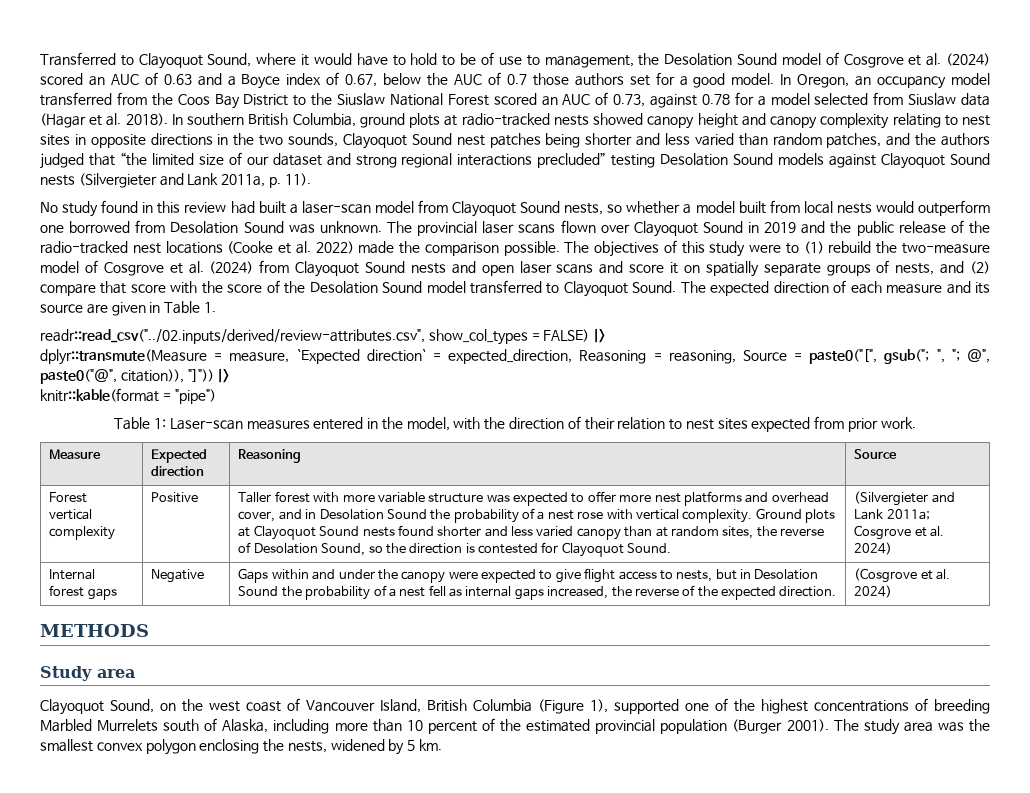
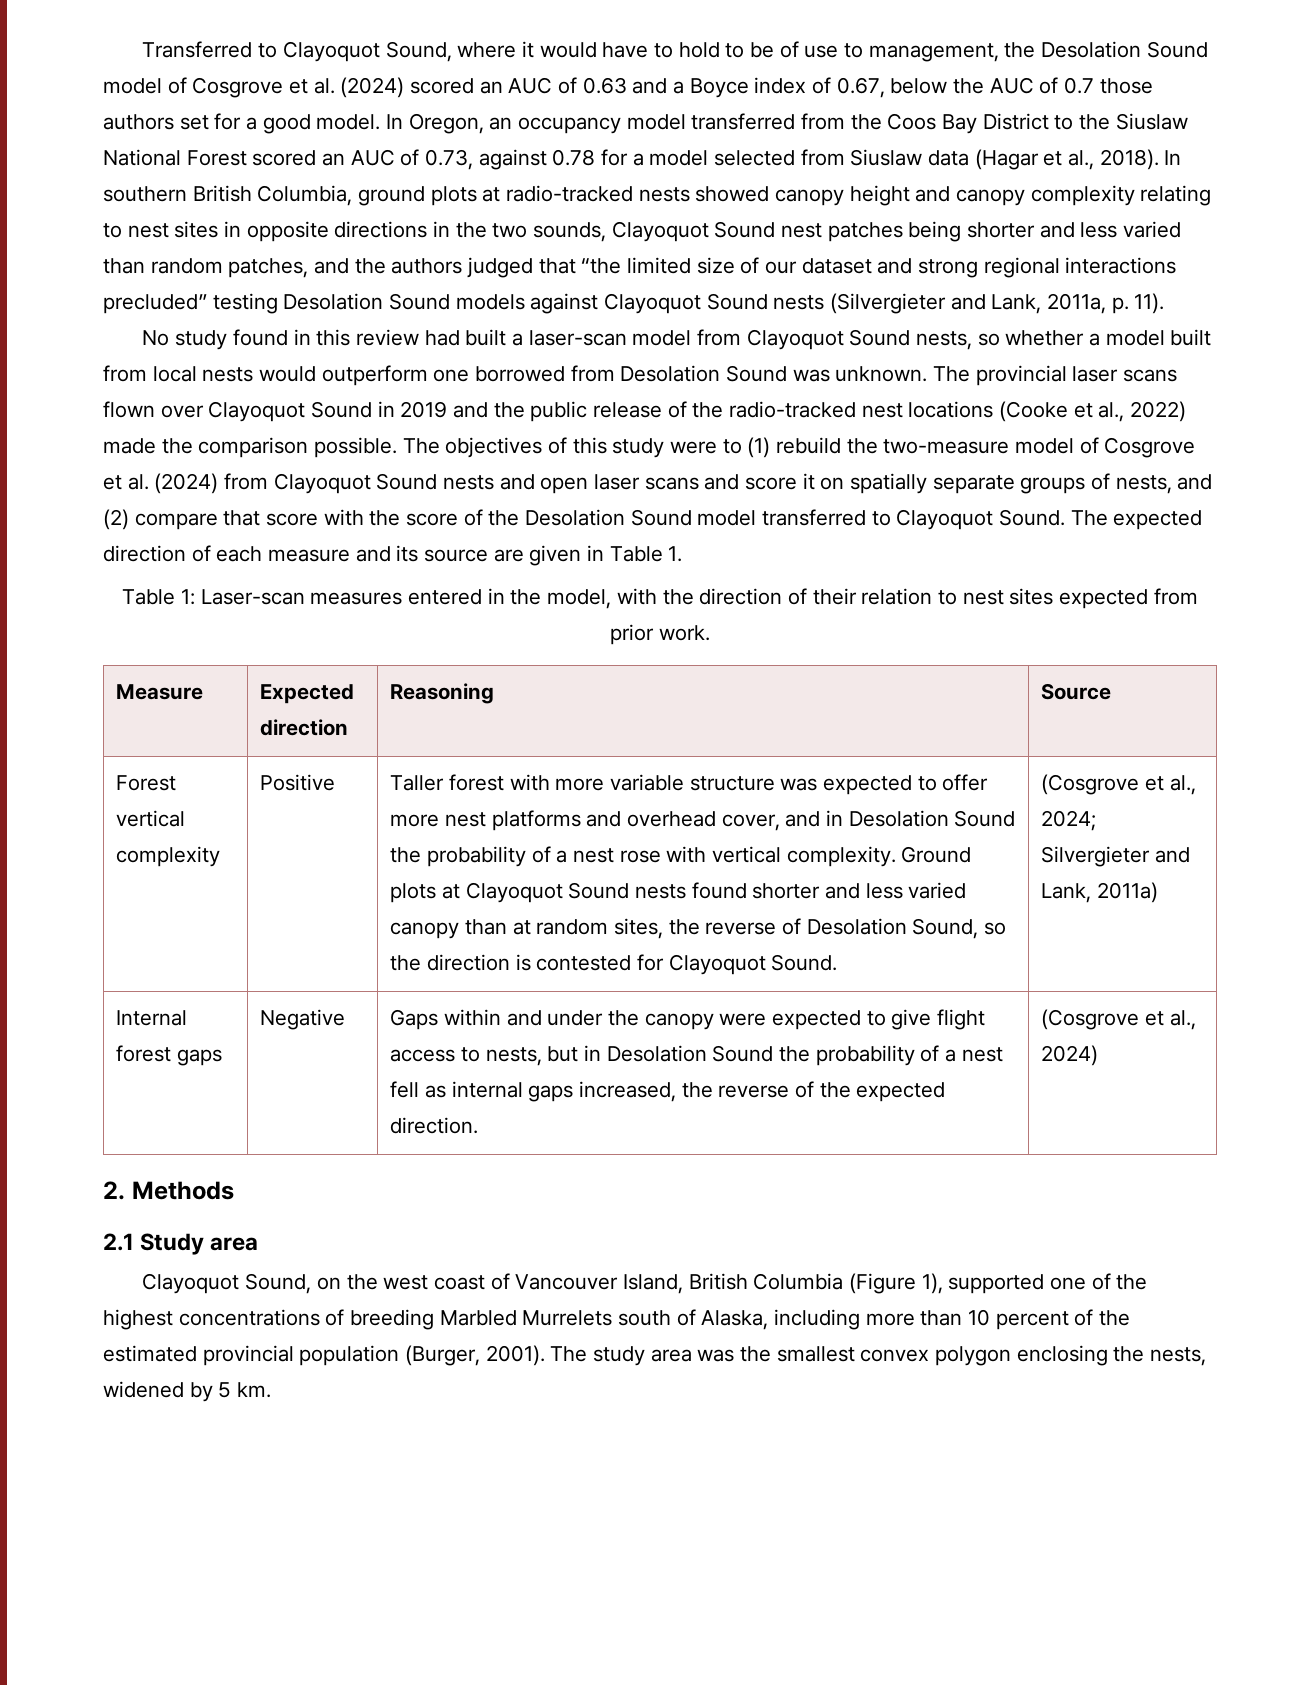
[106,113,122,126] al. -> [1068,150,1095,170] al.,
[187,173,219,186] Lank -> [991,294,1042,314] Lank,
[295,241,311,254] al. -> [1098,402,1125,422] al.,
[40,328,606,345] [40,349,990,365] [40,368,230,384] [40,388,216,404] // readr::read_csv("../02.inputs/derived/review-attributes.csv", show_col_types = FALSE) |> // dplyr::transmute(Measure = measure, `Expected direction` = expected_direction, Reasoning = reasoning, Source = paste0("[", gsub("; ", "; @", paste0("@", citation)), "]")) |> // knitr::kable(format = "pipe") -> (683, 554) none
[854,491,955,506] [854,509,930,520] [854,525,945,540] [854,542,893,555] (Silvergieter and Lank 2011a; Cosgrove et al. 2024) -> [1041,774,1196,795] [1041,810,1097,831] [1041,846,1191,867] [1041,882,1159,903] (Cosgrove et al., 2024; Silvergieter and Lank, 2011a)
[936,569,951,580] [854,585,893,598] [40,624,149,637] al. 2024) // METHODS // -> [1169,1010,1196,1030] [1041,1045,1099,1066] [103,1181,234,1200] [103,1233,134,1251] al., 2024) // 2. Methods // 2.1
[732,719,783,734] (Burger -> [405,1345,481,1366] (Burger,

